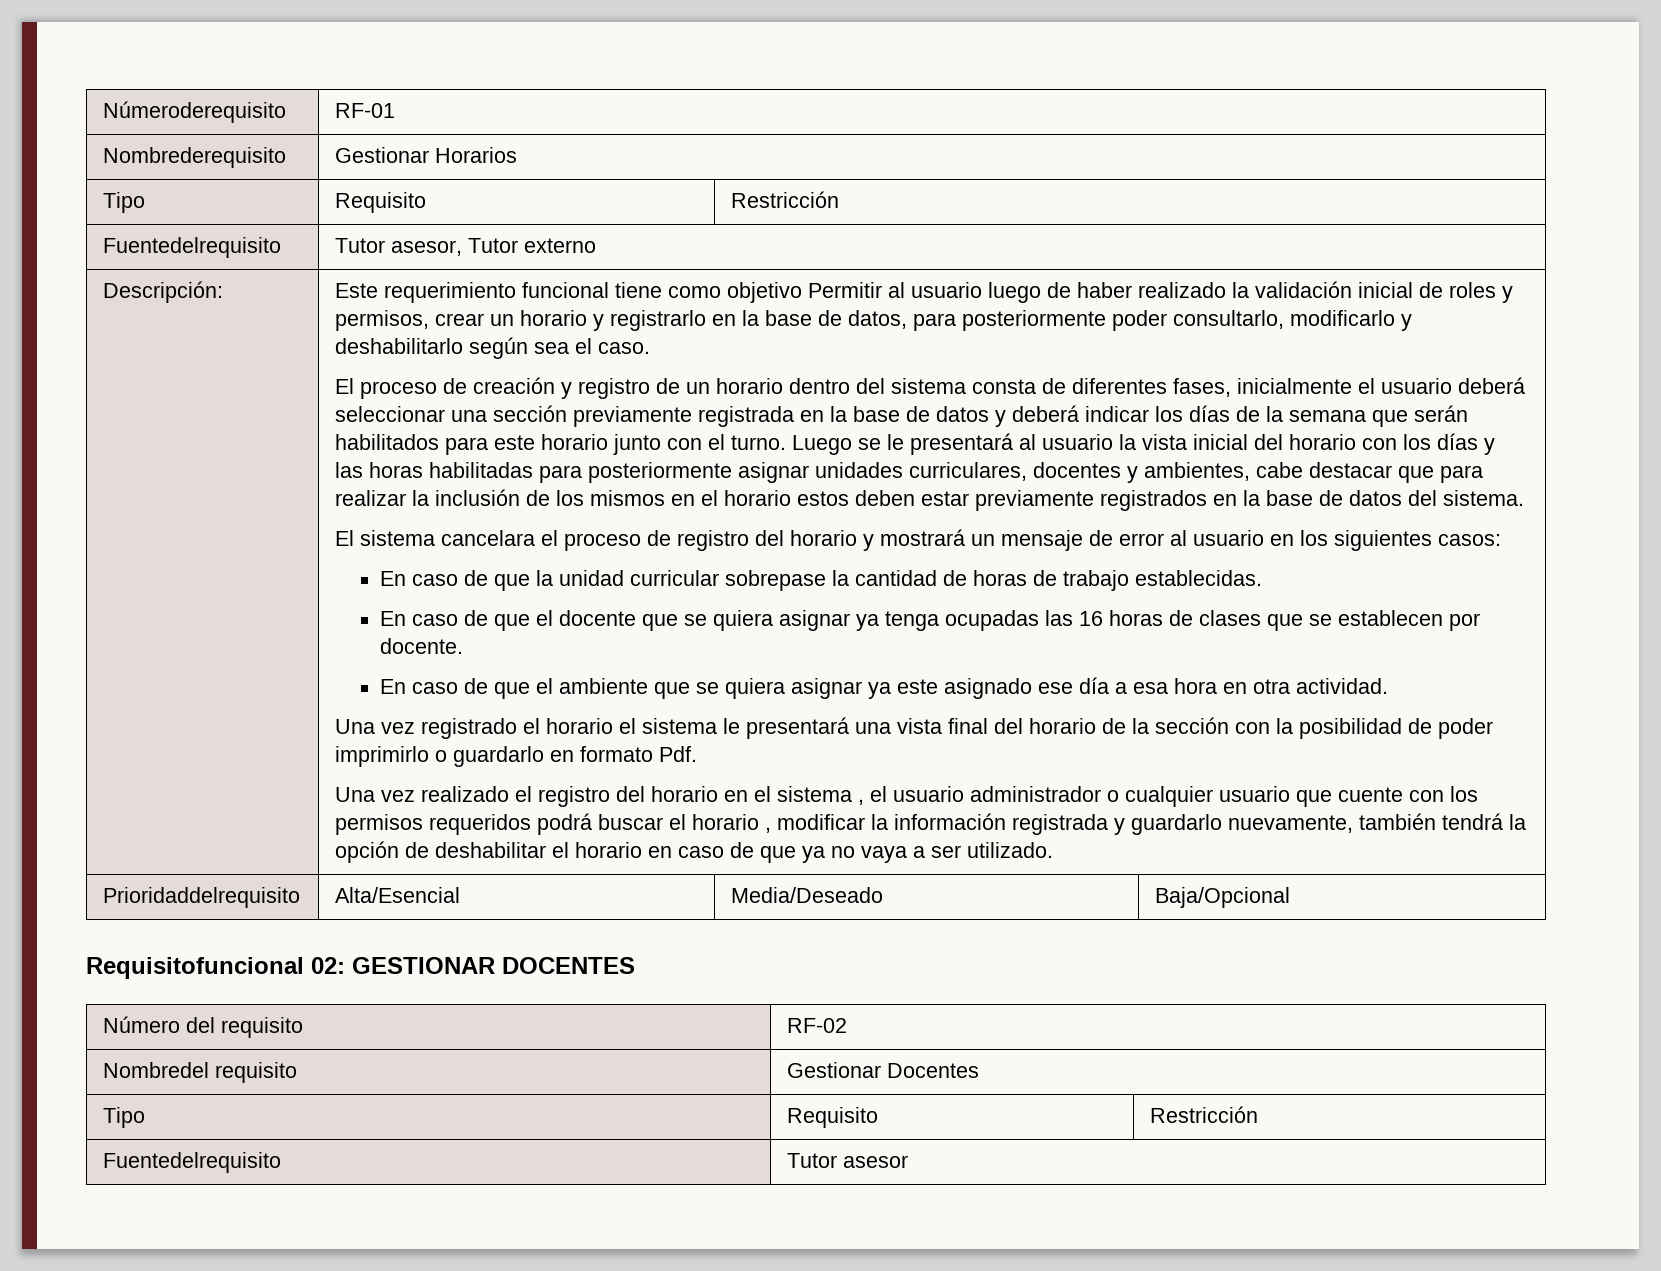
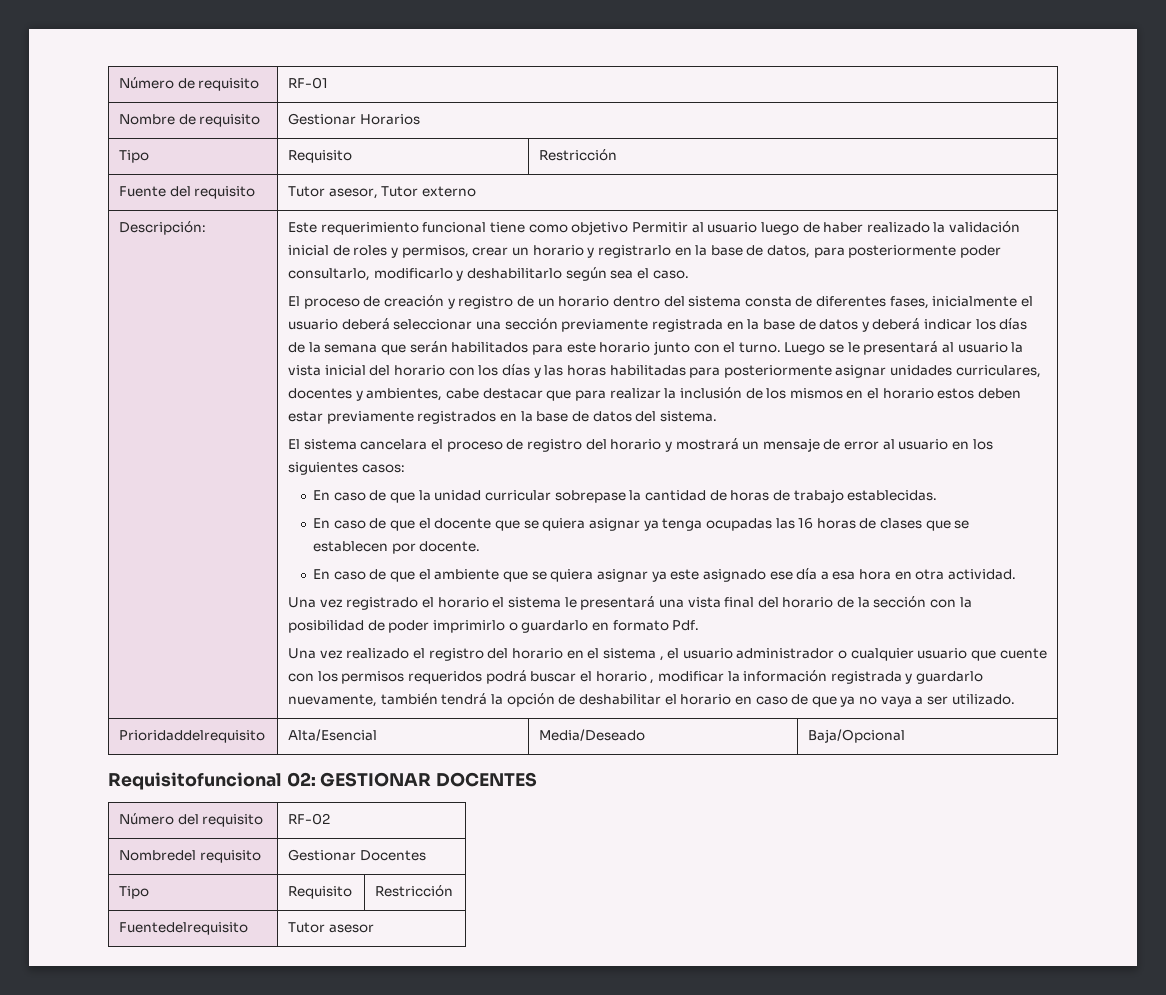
[103,101,287,123] [335,103,396,118] [103,147,287,168] Númeroderequisito | RF-01 // Nombrederequisito -> [119,77,260,91] [288,77,329,89] [119,114,261,127] Número de requisito | RF-01 // Nombre de requisito
[103,237,282,258] Fuentedelrequisito -> [119,186,256,199] Fuente del requisito

